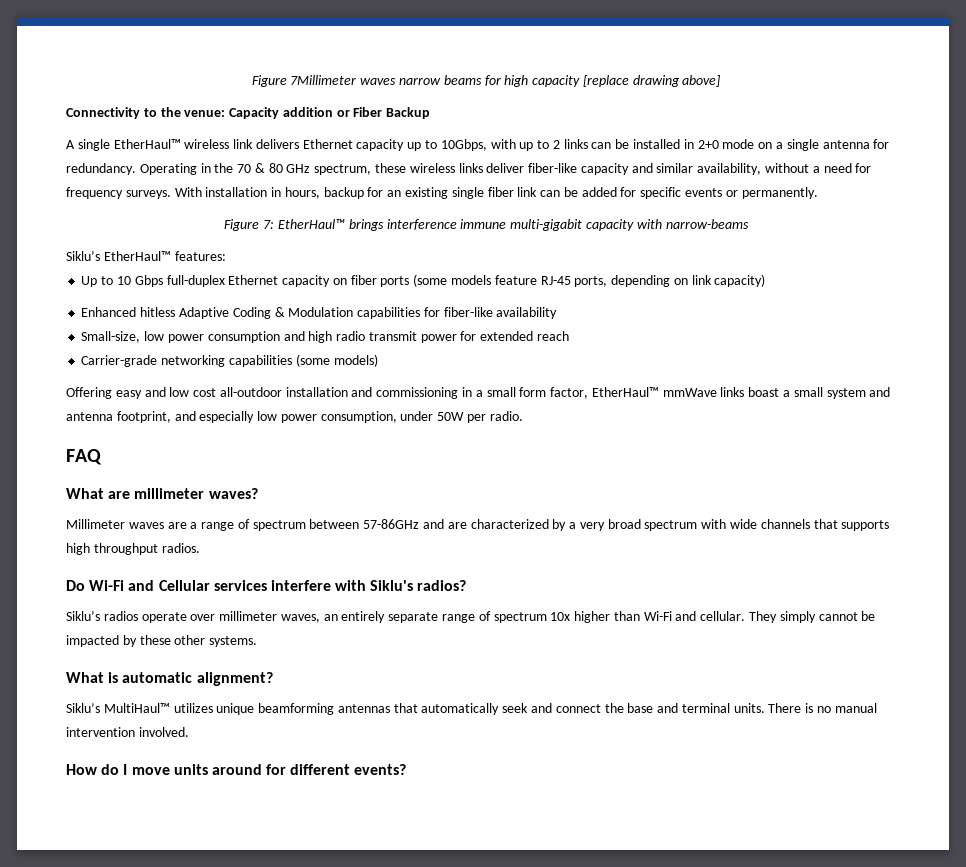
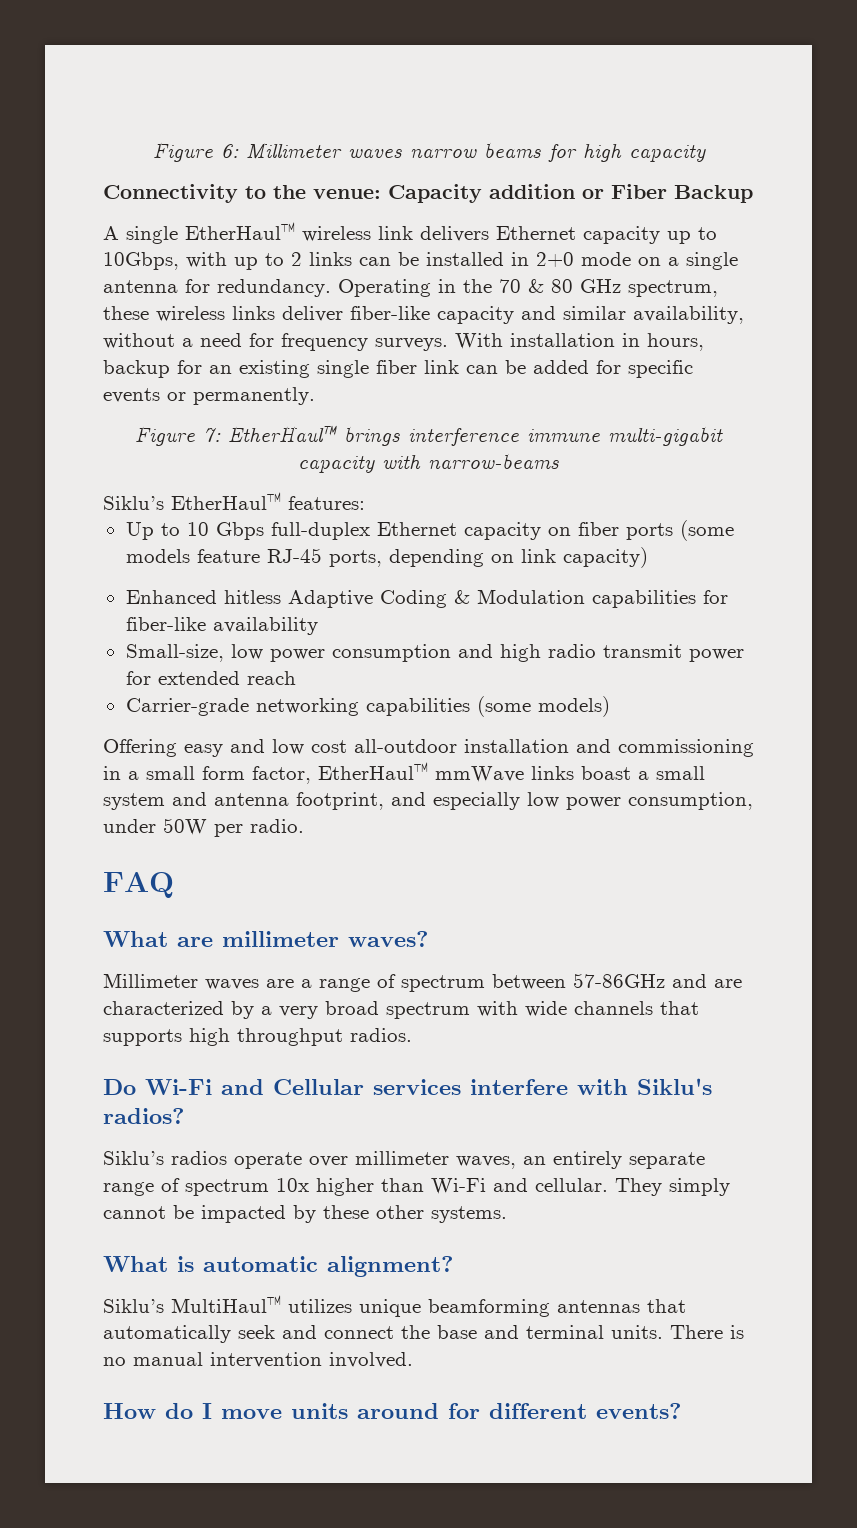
[251,75,357,87] Figure 7Millimeter -> [152,142,342,162] Figure 6: Millimeter
[582,75,721,87] [replace drawing above] -> (706, 153) none

